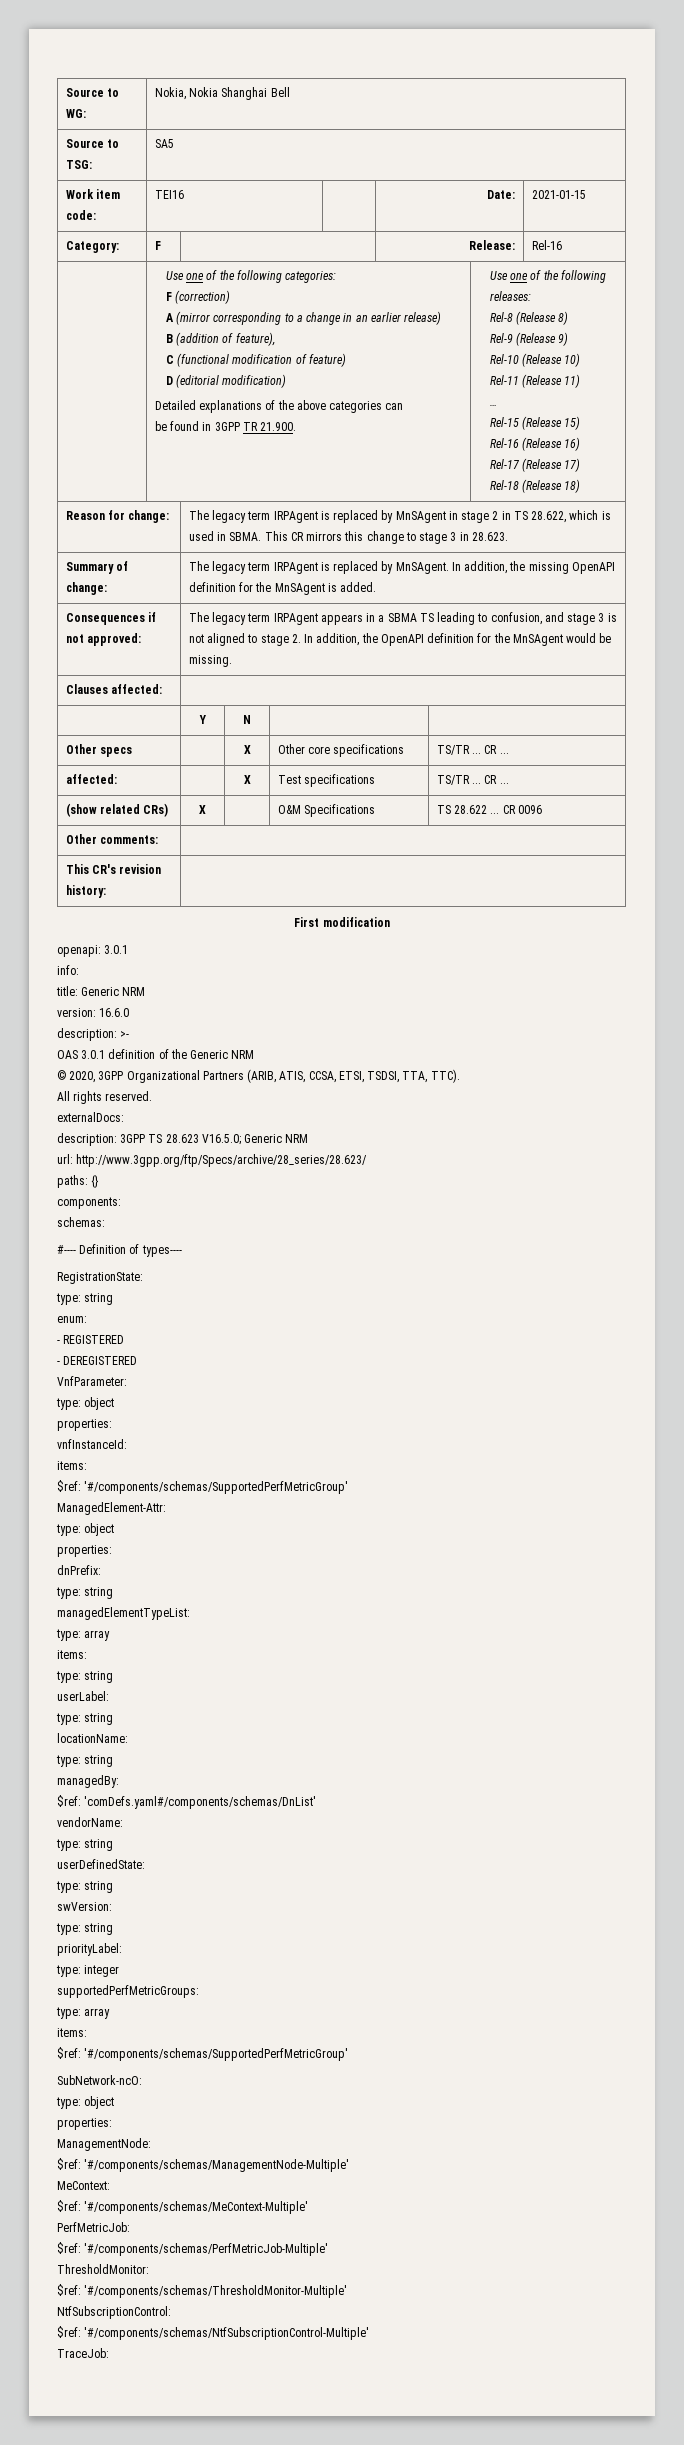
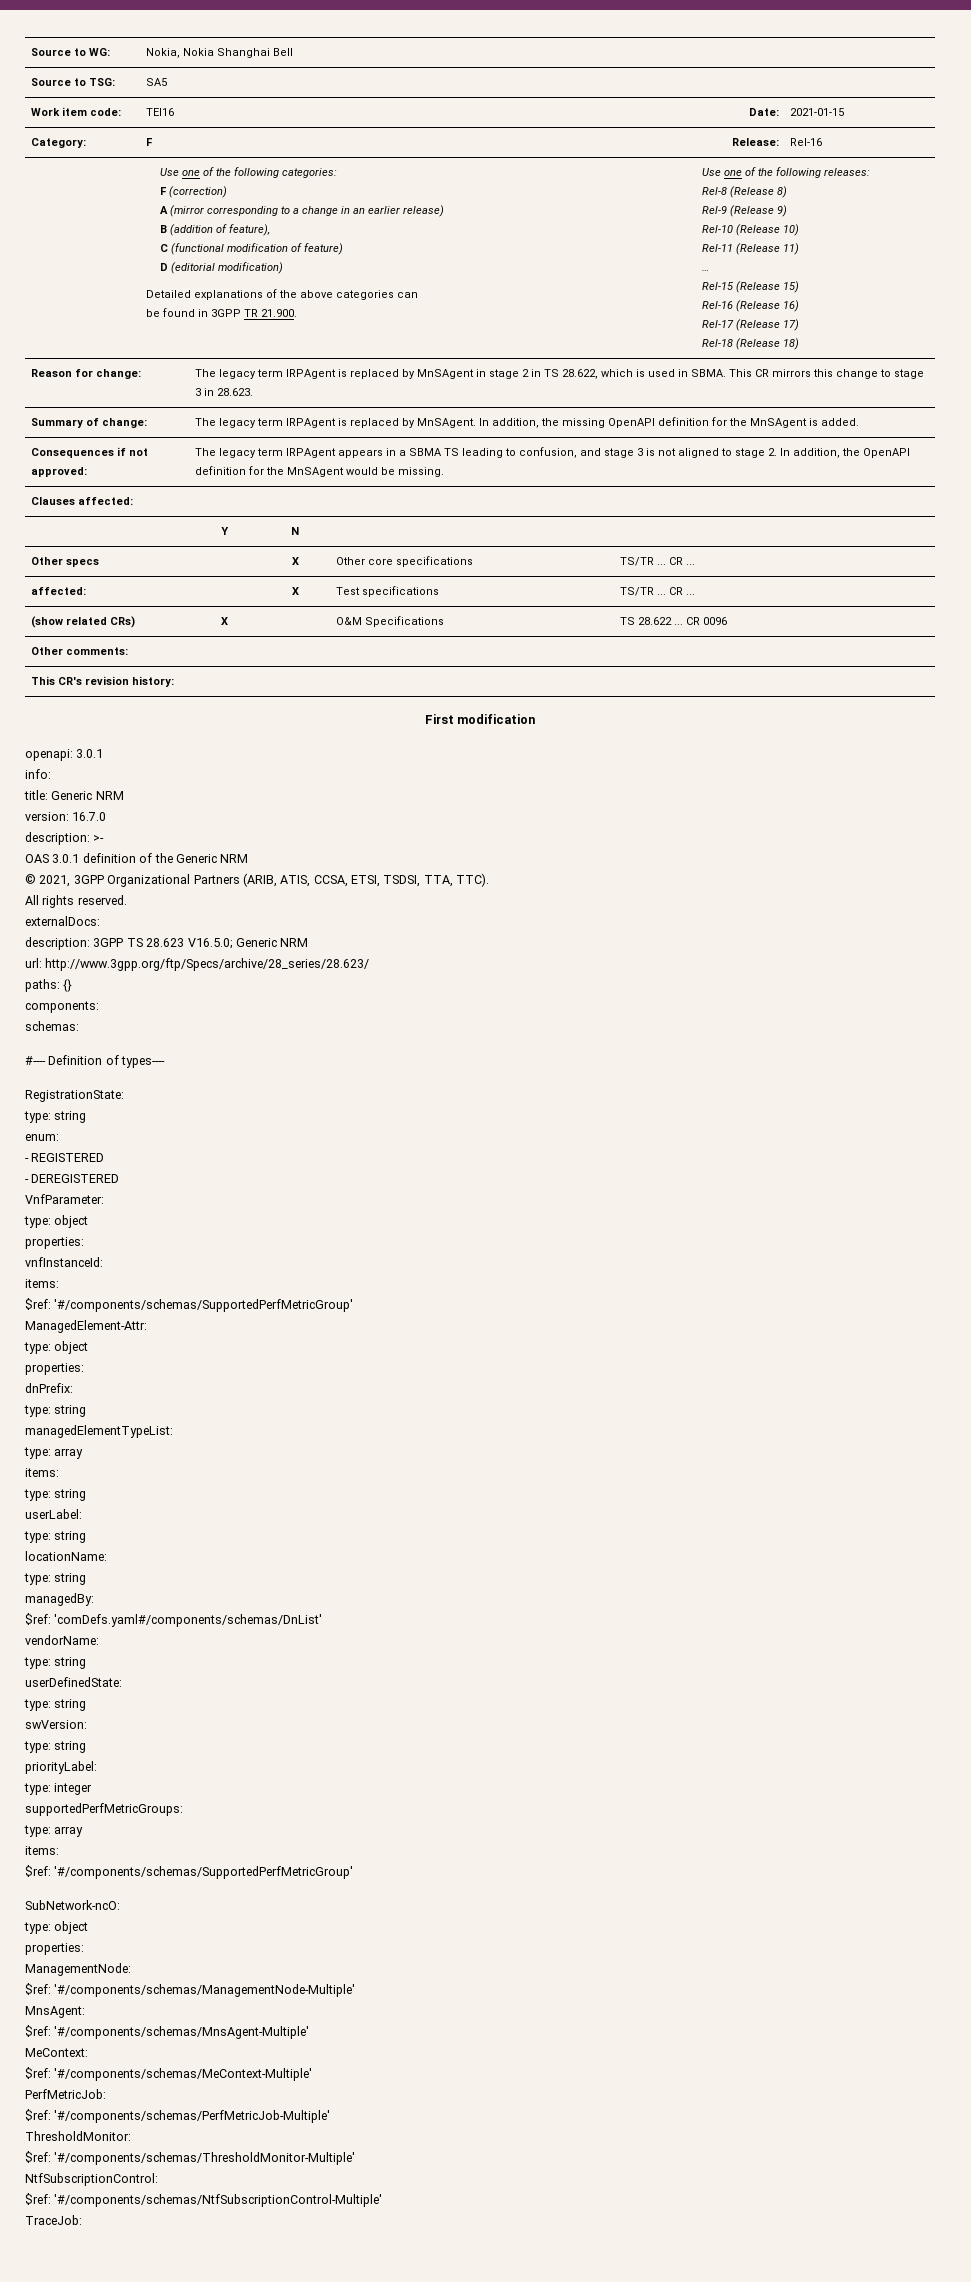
[99,1008,130,1017] 16.6.0 -> [72,812,107,821] 16.7.0
[69,1071,96,1083] 2020, -> [39,875,71,887] 2021,
(350, 2165) none -> [25,2006,85,2018] [25,2025,310,2039] // MnsAgent: // $ref: '#/components/schemas/MnsAgent-Multiple'

